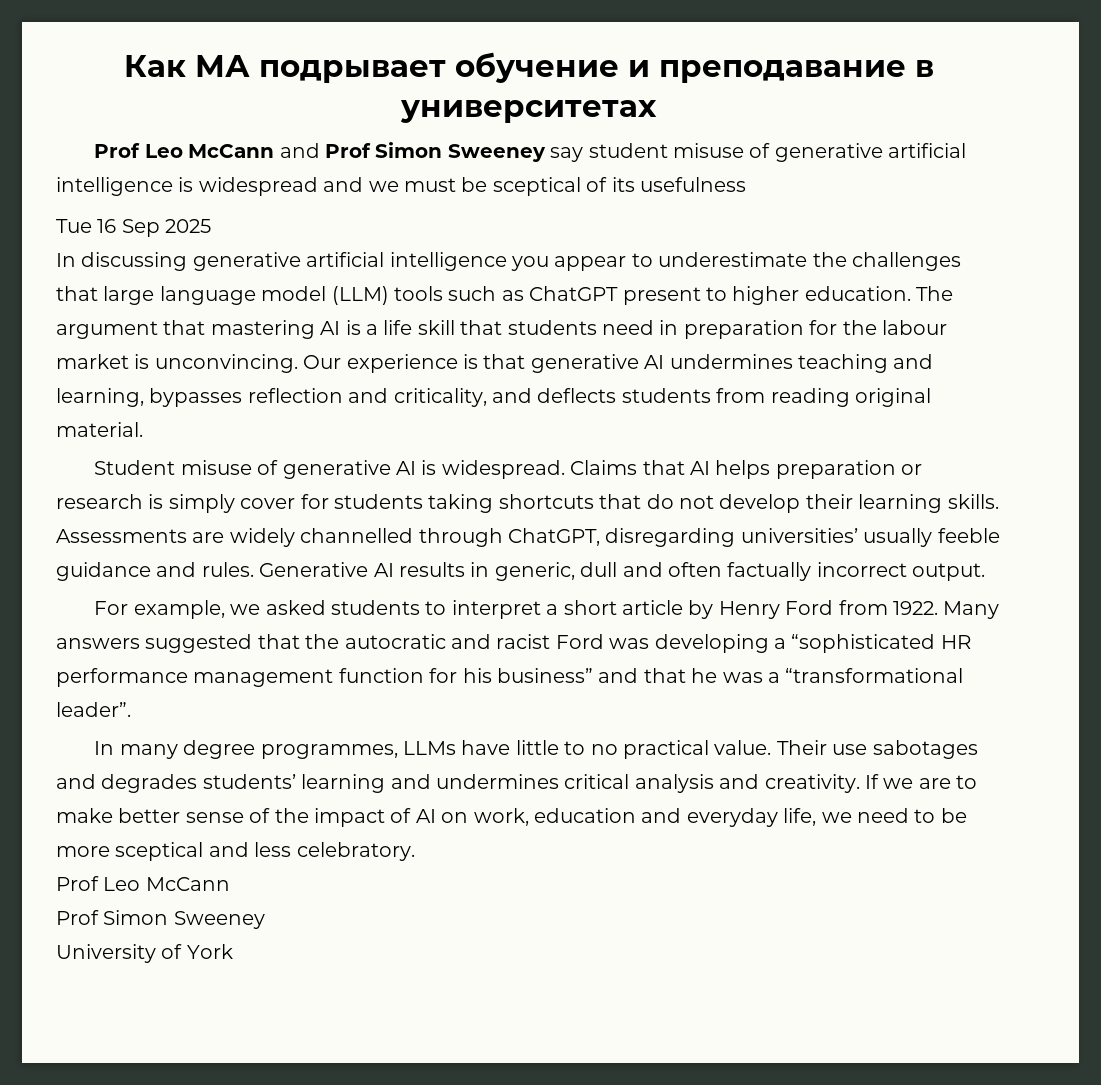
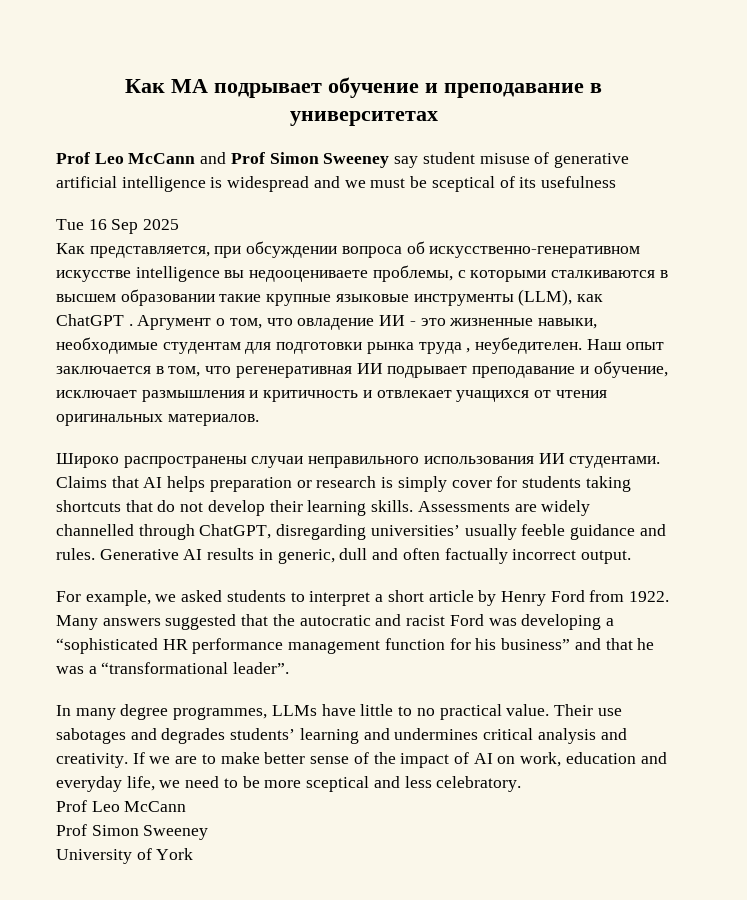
[56,252,961,271] [56,286,954,305] [56,320,947,339] [56,354,934,373] [56,388,931,407] [56,422,143,437] [94,460,565,479] In discussing generative artificial intelligence you appear to underestimate the challenges that large language model (LLM) tools such as ChatGPT present to higher education. The argument that mastering AI is a life skill that students need in preparation for the labour market is unconvincing. Our experience is that generative AI undermines teaching and learning, bypasses reflection and criticality, and deflects students from reading original material. // Student misuse of generative AI is widespread. -> [56,241,641,258] [56,265,668,282] [56,289,604,306] [56,314,597,330] [56,337,664,354] [56,361,668,378] [56,390,607,402] [56,414,259,426] [56,453,661,468] Как представляется, при обсуждении вопроса об искусственно-генеративном искусстве intelligence вы недооцениваете проблемы, с которыми сталкиваются в высшем образовании такие крупные языковые инструменты (LLM), как ChatGPT . Аргумент о том, что овладение ИИ - это жизненные навыки, необходимые студентам для подготовки рынка труда , неубедителен. Наш опыт заключается в том, что регенеративная ИИ подрывает преподавание и обучение, исключает размышления и критичность и отвлекает учащихся от чтения оригинальных материалов. // Широко распространены случаи неправильного использования ИИ студентами.

